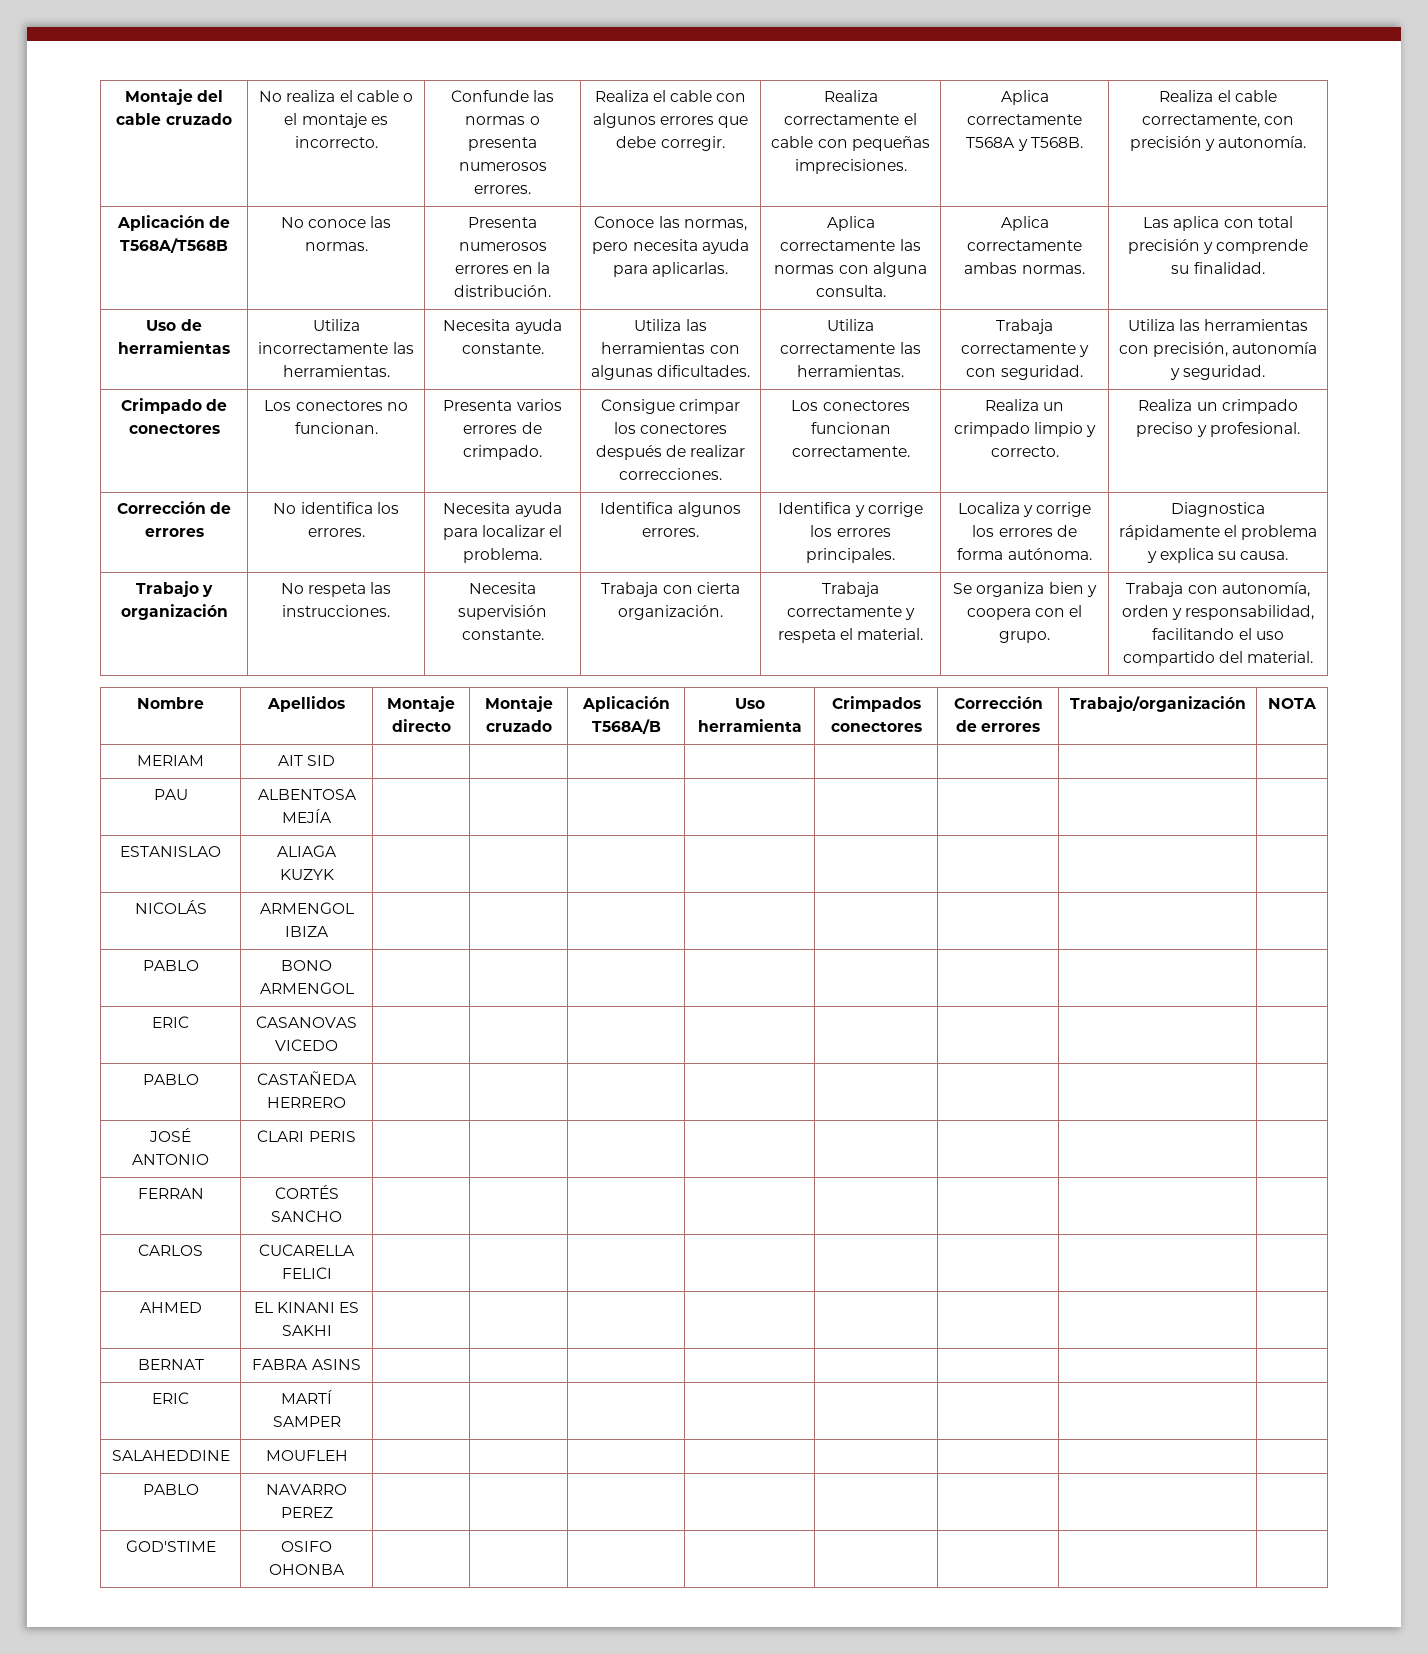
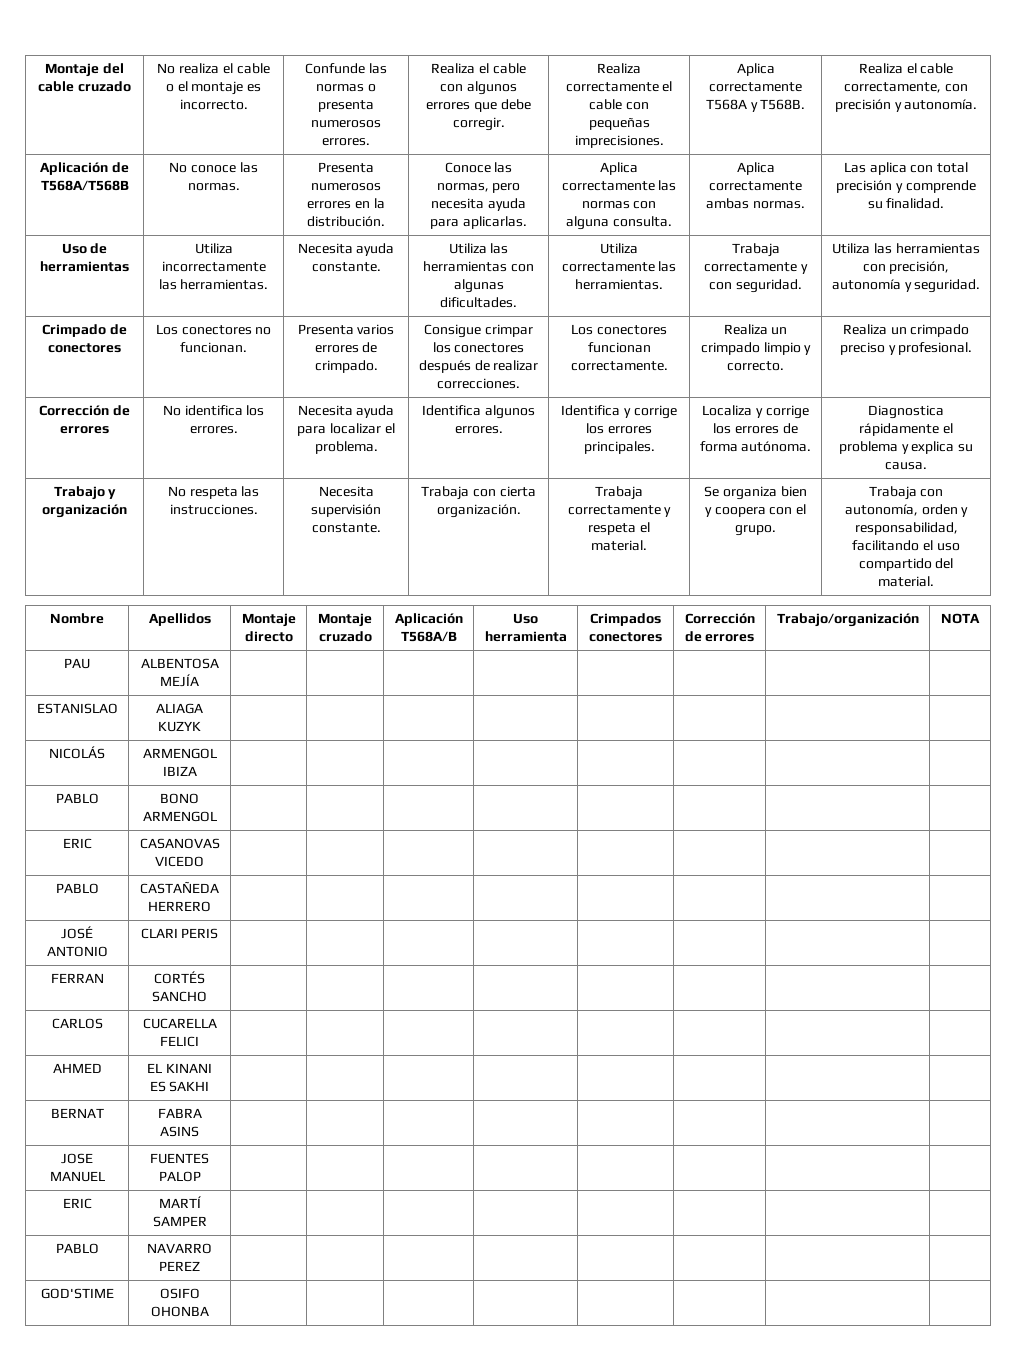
[137,755,204,766] [277,755,336,766] // MERIAM | AIT SID | | | | | | | | -> (980, 618) none
[152,1392,189,1404] [281,1390,332,1404] [272,1416,341,1427] [111,1450,230,1461] [265,1450,348,1461] ERIC | MARTÍ SAMPER | | | | | | | | // SALAHEDDINE | MOUFLEH -> [61,1153,93,1164] [49,1171,105,1182] [150,1153,209,1164] [158,1171,201,1182] [62,1198,92,1209] [158,1196,201,1208] [152,1216,207,1227] JOSE MANUEL | FUENTES PALOP | | | | | | | | // ERIC | MARTÍ SAMPER

